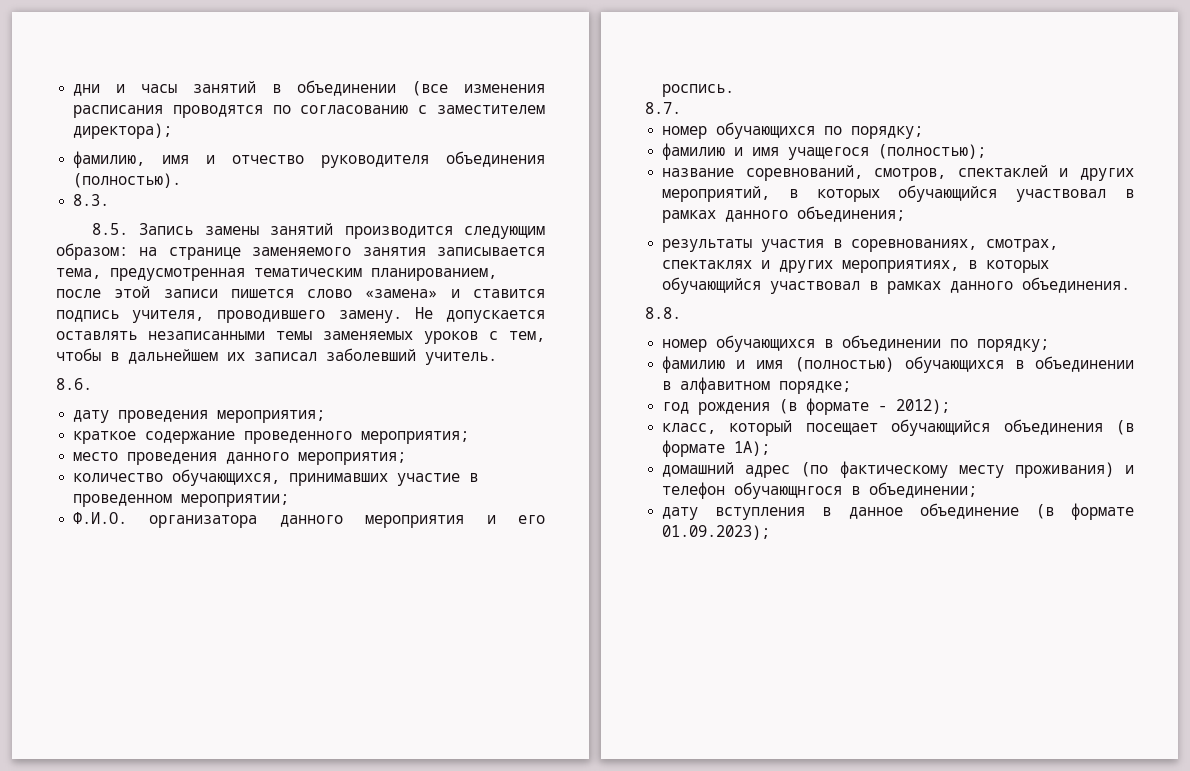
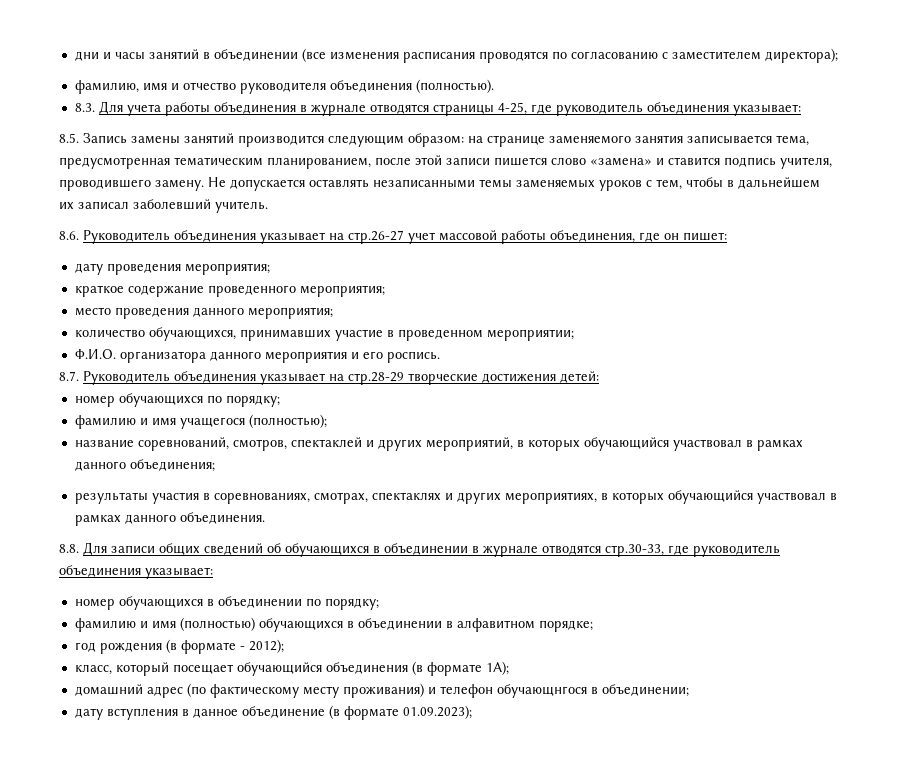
(110, 200) none -> [98,101,801,116] Для учета работы объединения в журнале отводятся страницы 4-25, где руководитель объединения указывает:
(92, 384) none -> [83,230,727,244] Руководитель объединения указывает на стр.26-27 учет массовой работы объединения, где он пишет:
(681, 108) none -> [83,371,599,385] Руководитель объединения указывает на стр.28-29 творческие достижения детей:
(681, 313) none -> [83,542,780,557] [59,565,213,579] Для записи общих сведений об обучающихся в объединении в журнале отводятся стр.30-33, где руководитель объединения указывает:

